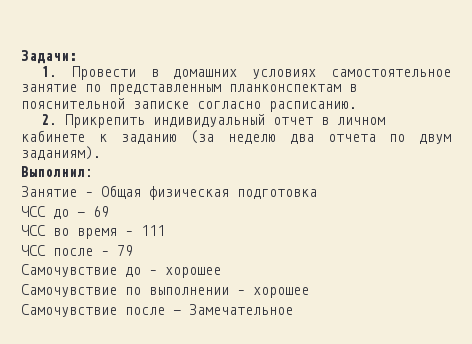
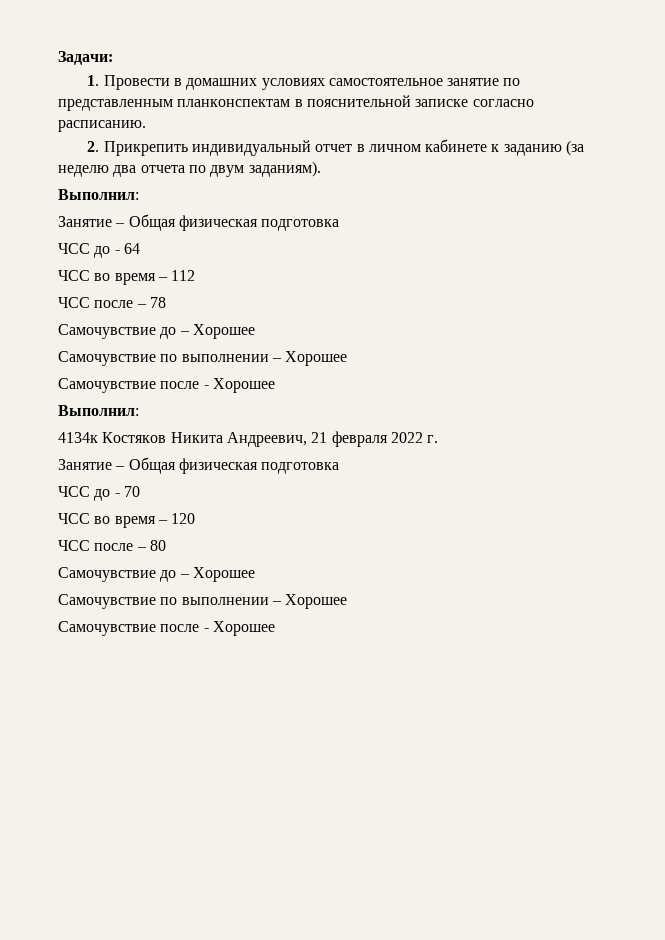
[93,206,109,217] [21,225,165,239] [21,245,133,256] [21,264,221,278] [21,284,309,298] [21,304,293,317] 69 // ЧСС во время – 111 // ЧСС после – 79 // Самочувствие до – хорошее // Самочувствие по выполнении – хорошее // Самочувствие после - Замечательное -> [123,243,140,254] [58,270,196,285] [58,297,166,308] [58,324,255,339] [58,351,348,366] [58,378,275,393] [58,405,139,416] [58,431,439,447] [58,457,340,474] [58,486,140,501] [58,513,196,528] [58,540,166,551] [58,567,255,582] [58,594,348,609] [58,621,275,636] 64 // ЧСС во время – 112 // ЧСС после – 78 // Самочувствие до – Хорошее // Самочувствие по выполнении – Хорошее // Самочувствие после - Хорошее // Выполнил: // 4134к Костяков Никита Андреевич, 21 февраля 2022 г. // Занятие – Общая физическая подготовка // ЧСС до - 70 // ЧСС во время – 120 // ЧСС после – 80 // Самочувствие до – Хорошее // Самочувствие по выполнении – Хорошее // Самочувствие после - Хорошее

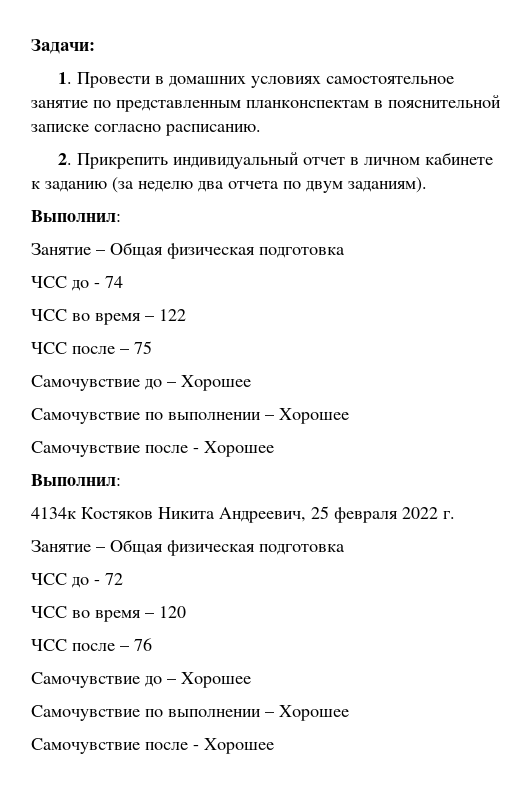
[123,243,140,254] [58,270,196,285] [58,297,166,308] 64 // ЧСС во время – 112 // ЧСС после – 78 -> [105,276,123,288] [31,309,186,325] [31,341,152,354] 74 // ЧСС во время – 122 // ЧСС после – 75
[311,432,328,443] 21 -> [311,506,329,519] 25
[123,486,140,497] 70 -> [105,573,123,585] 72
[149,540,166,551] 80 -> [134,638,152,651] 76

